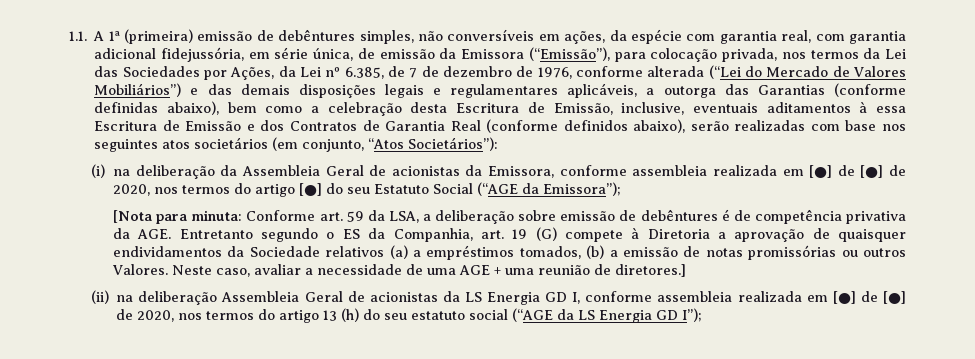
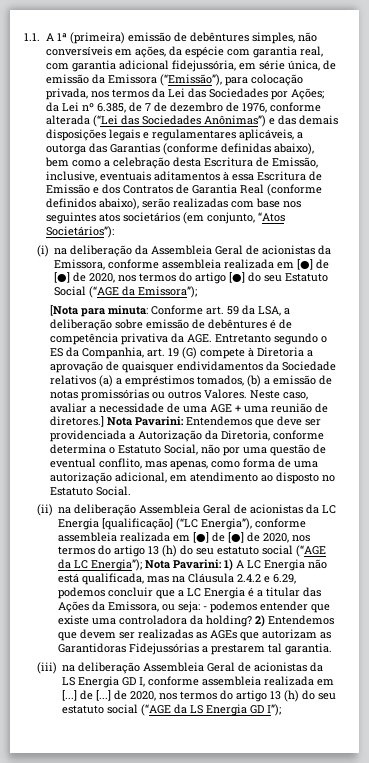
[230,67,275,80] Ações, -> [290,88,324,100] Ações;
[744,66,906,77] [94,83,182,97] do Mercado de Valores Mobiliários”) -> [120,115,266,127] das Sociedades Anônimas”)
(687, 270) none -> [106,416,321,428] [49,430,324,442] [49,444,326,456] [49,458,318,470] [49,472,335,484] [49,486,131,496] Nota Pavarini: Entendemos que deve ser providenciada a Autorização da Diretoria, conforme determina o Estatuto Social, não por uma questão de eventual conflito, mas apenas, como forma de uma autorização adicional, em atendimento ao disposto no Estatuto Social.
[464,292,581,305] LS Energia GD I, -> [322,505,337,514] [58,518,253,530] LC Energia [qualificação] (“LC Energia”),
(575, 314) none -> [74,559,328,571] [58,573,297,585] [58,587,322,599] [58,601,331,613] [58,615,335,627] [58,629,332,641] [58,643,333,655] [36,662,324,674] [62,676,335,688] [62,690,337,702] [62,704,188,716] LC Energia”); Nota Pavarini: 1) A LC Energia não está qualificada, mas na Cláusula 2.4.2 e 6.29, podemos concluir que a LC Energia é a titular das Ações da Emissora, ou seja: - podemos entender que existe uma controladora da holding? 2) Entendemos que devem ser realizadas as AGEs que autorizam as Garantidoras Fidejussórias a prestarem tal garantia. // (iii) na deliberação Assembleia Geral de acionistas da LS Energia GD I, conforme assembleia realizada em [...] de [...] de 2020, nos termos do artigo 13 (h) do seu estatuto social (“AGE da

